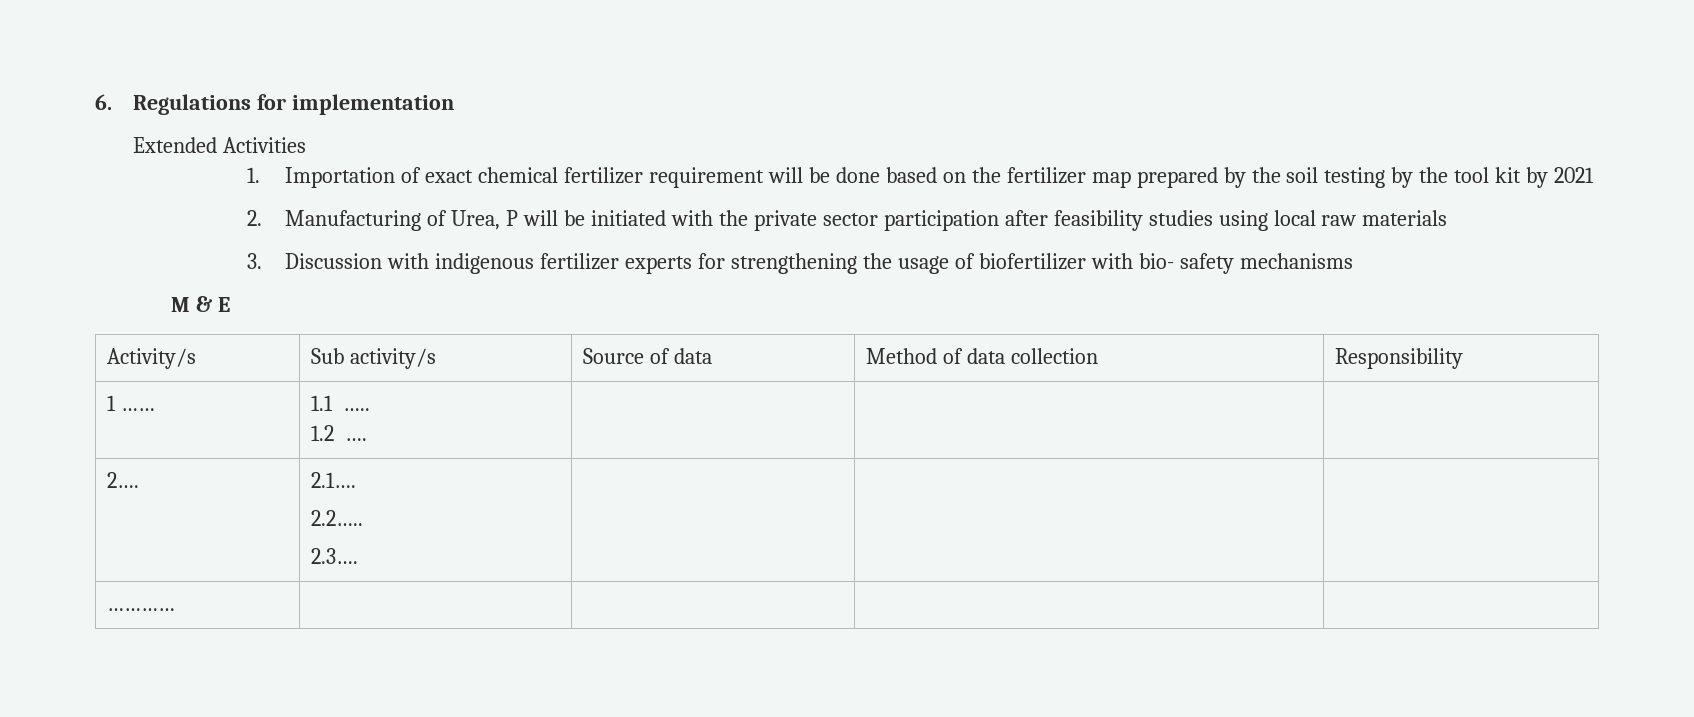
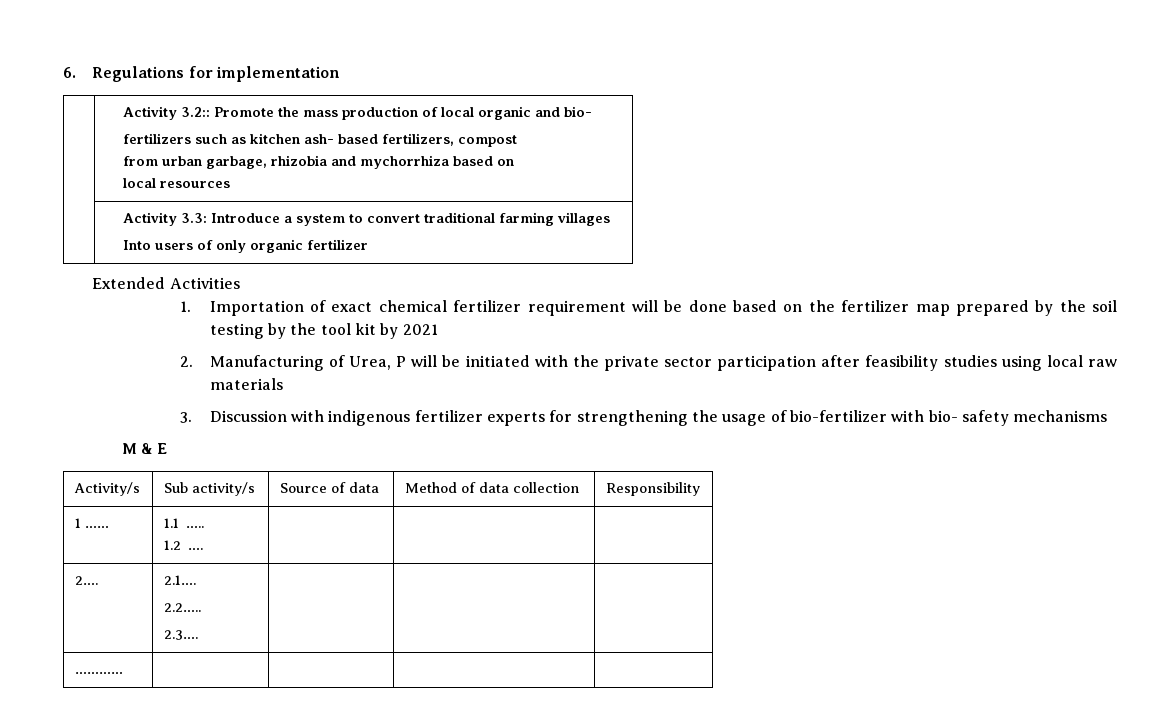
(454, 104) none -> [123,106,593,120] [123,133,518,147] [123,155,515,169] [123,178,231,188] [123,212,611,226] [123,239,369,253] // | Activity 3.2:: Promote the mass production of local organic and bio- // fertilizers such as kitchen ash- based fertilizers, compost // from urban garbage, rhizobia and mychorrhiza based on // local resources // | Activity 3.3: Introduce a system to convert traditional farming villages // Into users of only organic fertilizer
[978,253,1086,270] biofertilizer -> [789,410,887,422] bio-fertilizer

